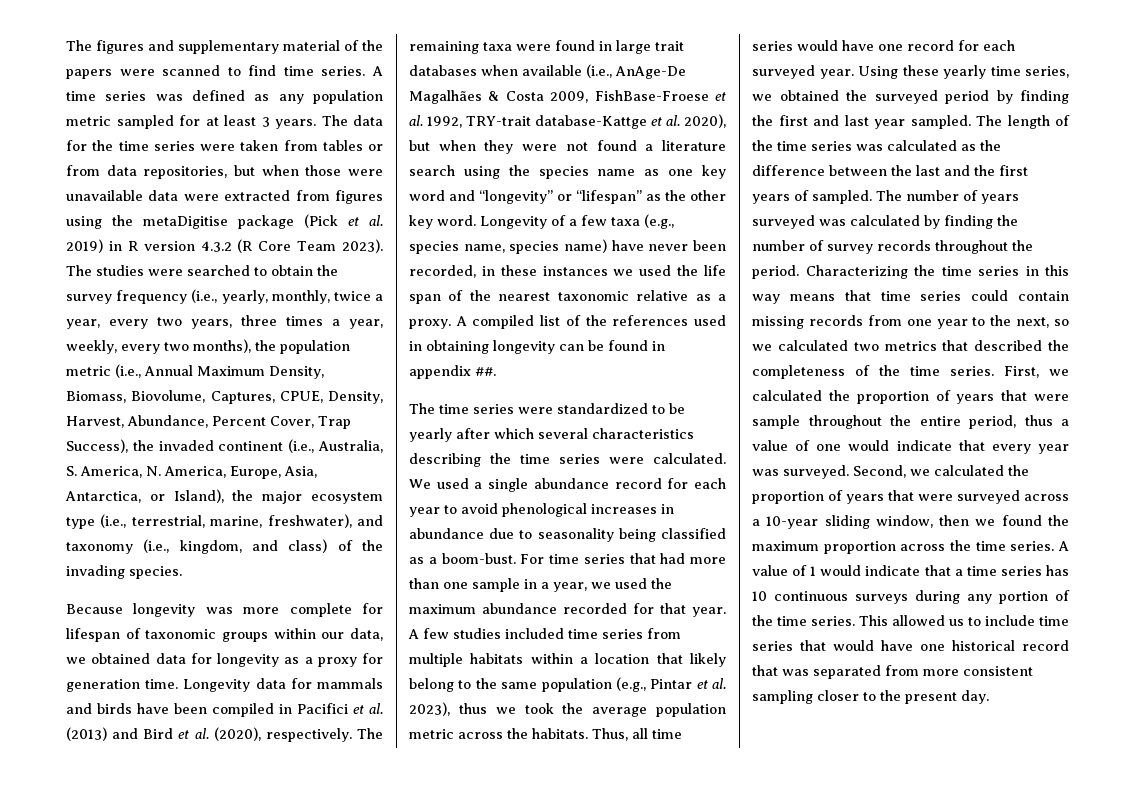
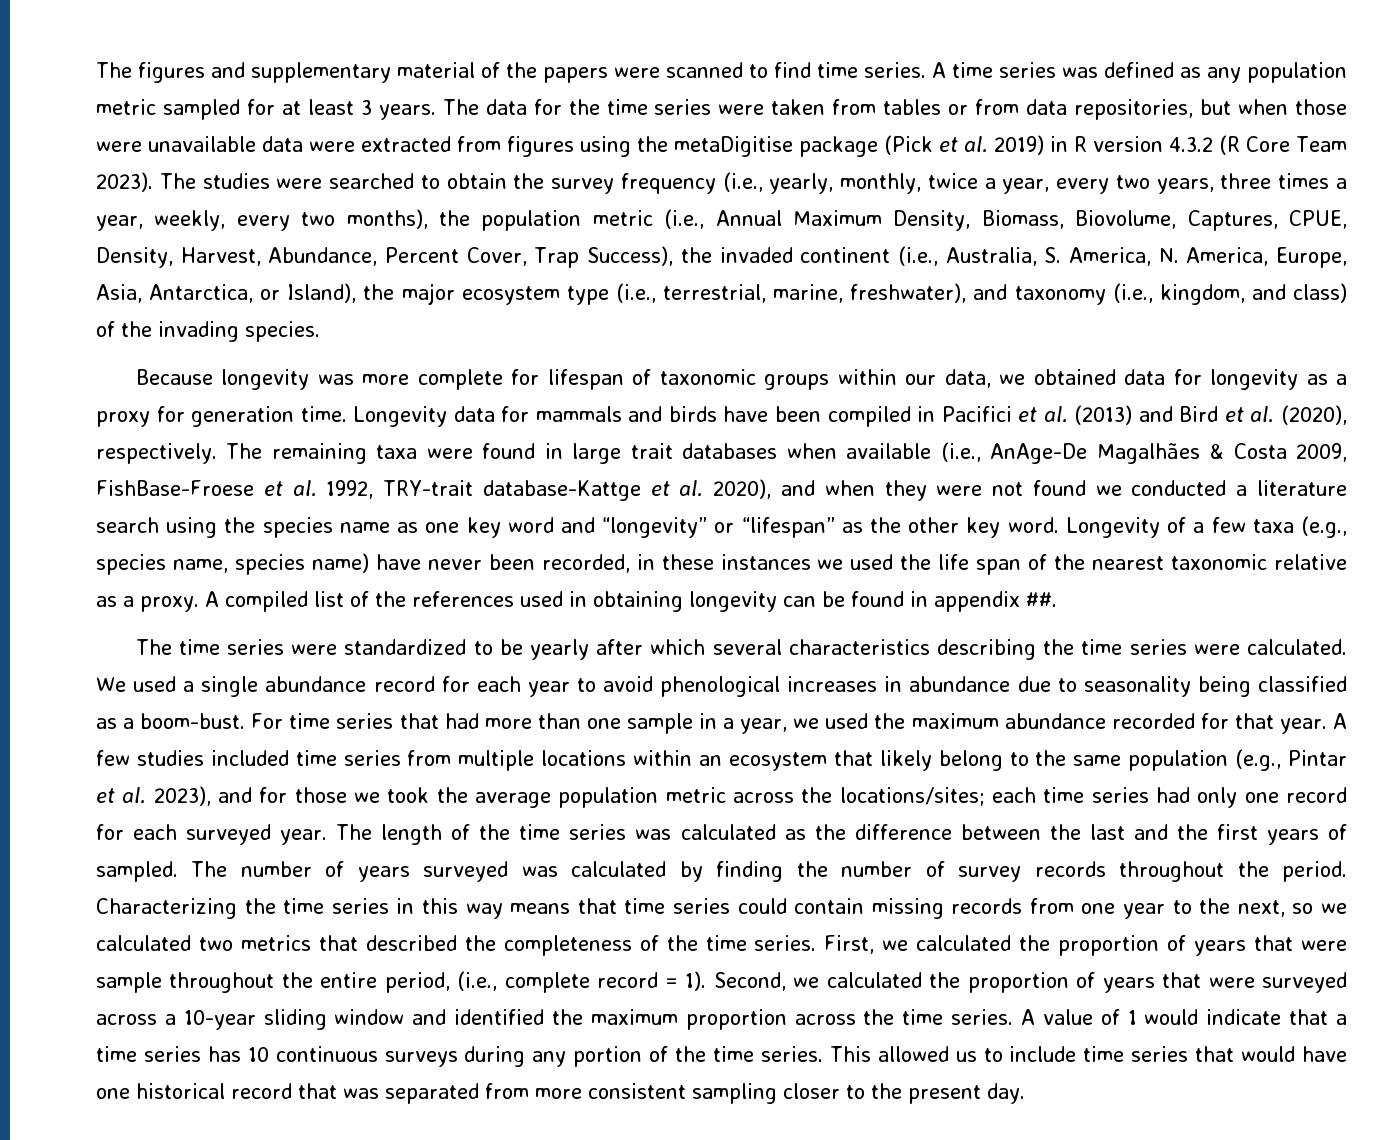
[409,140,430,151] but -> [780,480,815,496] and
(637, 145) none -> [1095,480,1227,496] we conducted
[470,653,650,664] habitats within a location -> [541,750,827,771] locations within an ecosystem
[458,703,487,714] thus -> [218,787,347,803] and for those
[532,728,682,741] [752,40,874,51] habitats. Thus, all time series would have -> [839,787,1238,808] locations/sites; each time series had only
[858,65,1069,79] [752,90,1069,104] [752,115,971,129] Using these yearly time series, we obtained the surveyed period by finding the first and last year sampled. -> (328, 837) none
[1024,415,1069,426] [752,440,1069,454] [752,465,849,479] thus a value of one would indicate that every year was surveyed. -> [457,971,707,993] (i.e., complete record = 1).
[875,515,1042,528] window, then we found -> [334,1009,545,1025] window and identified

